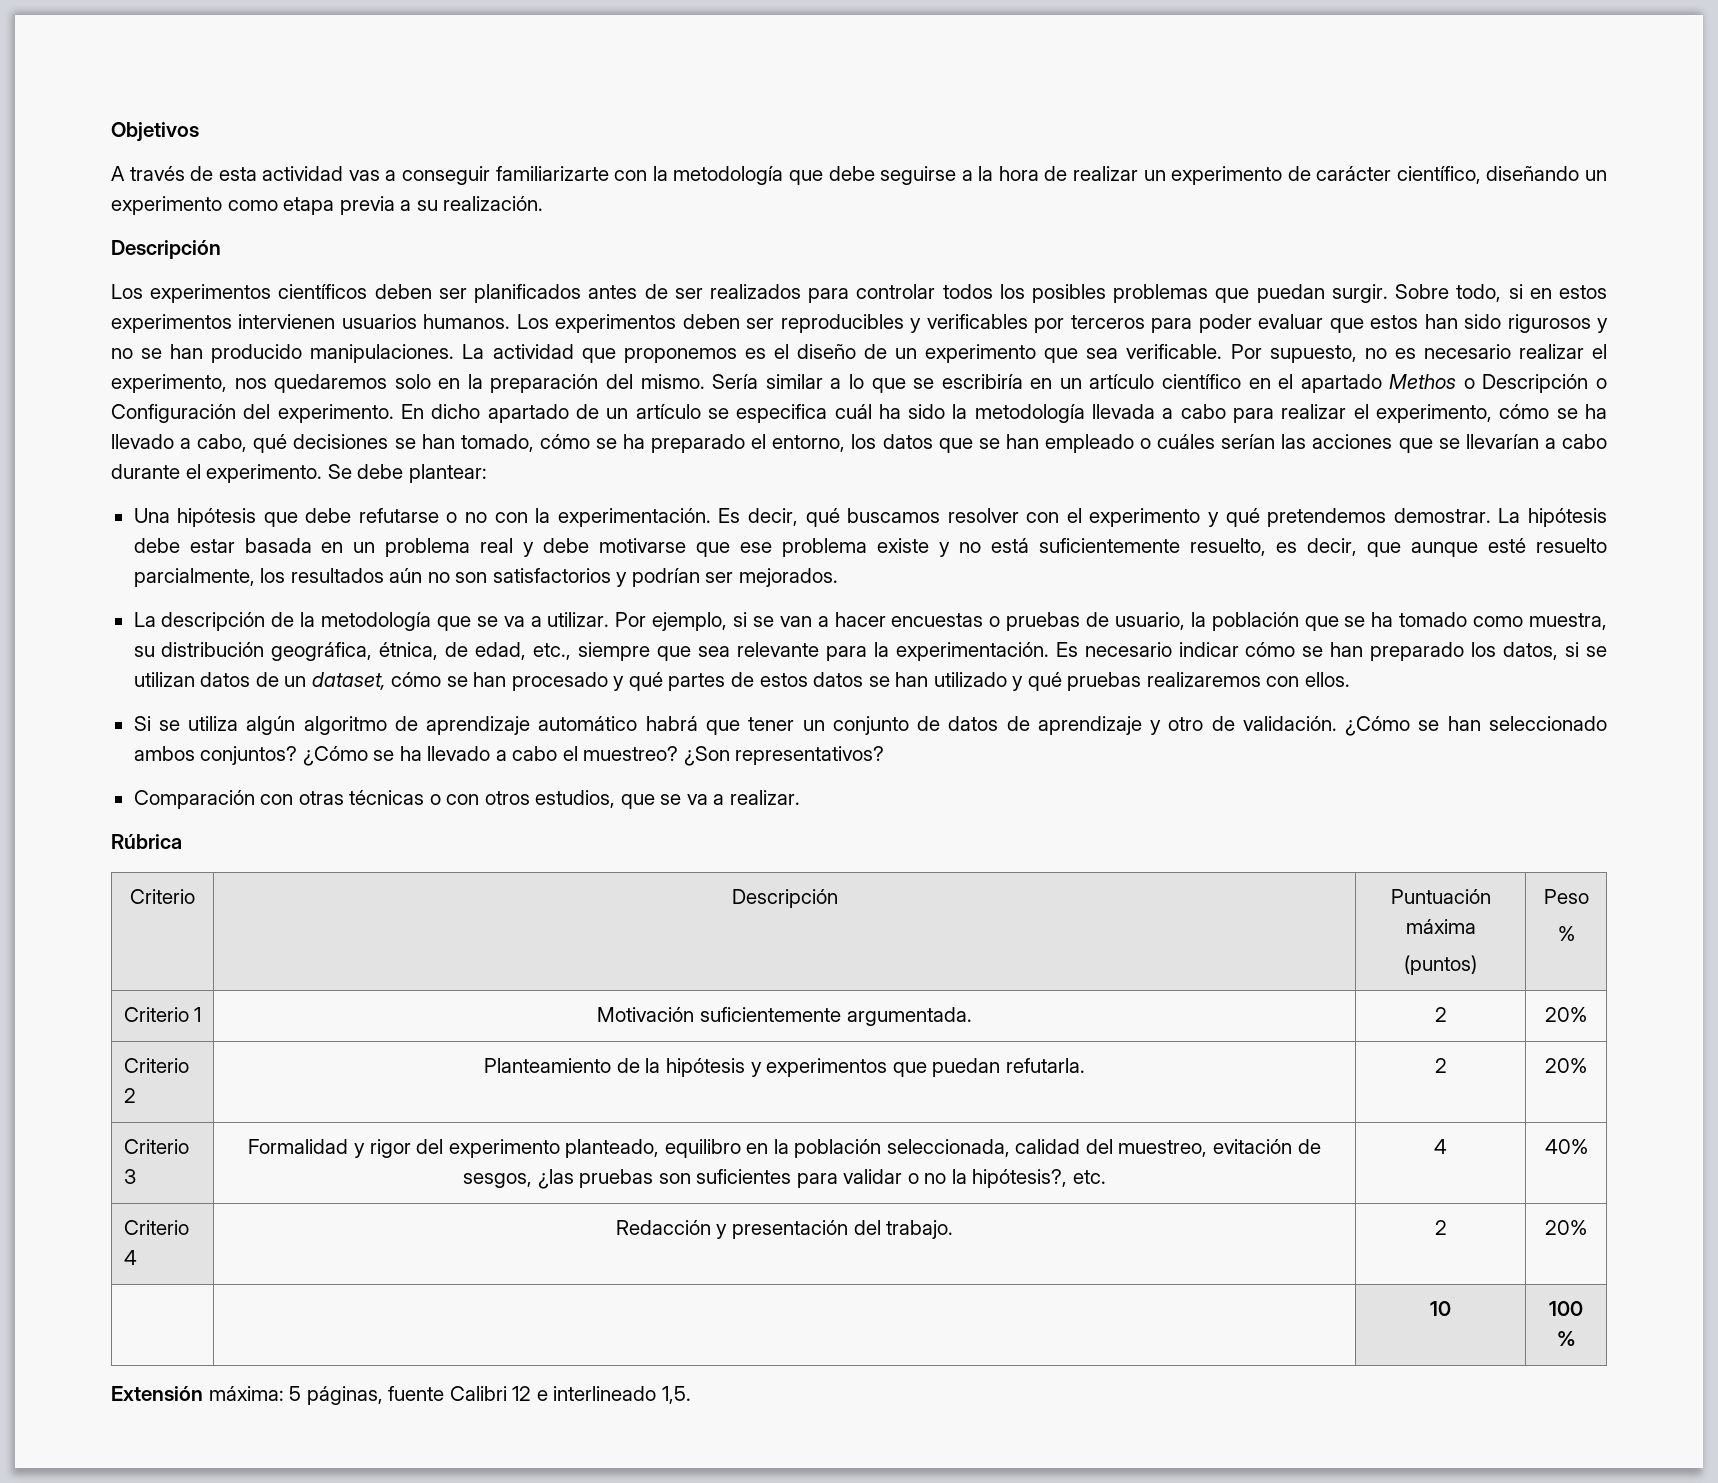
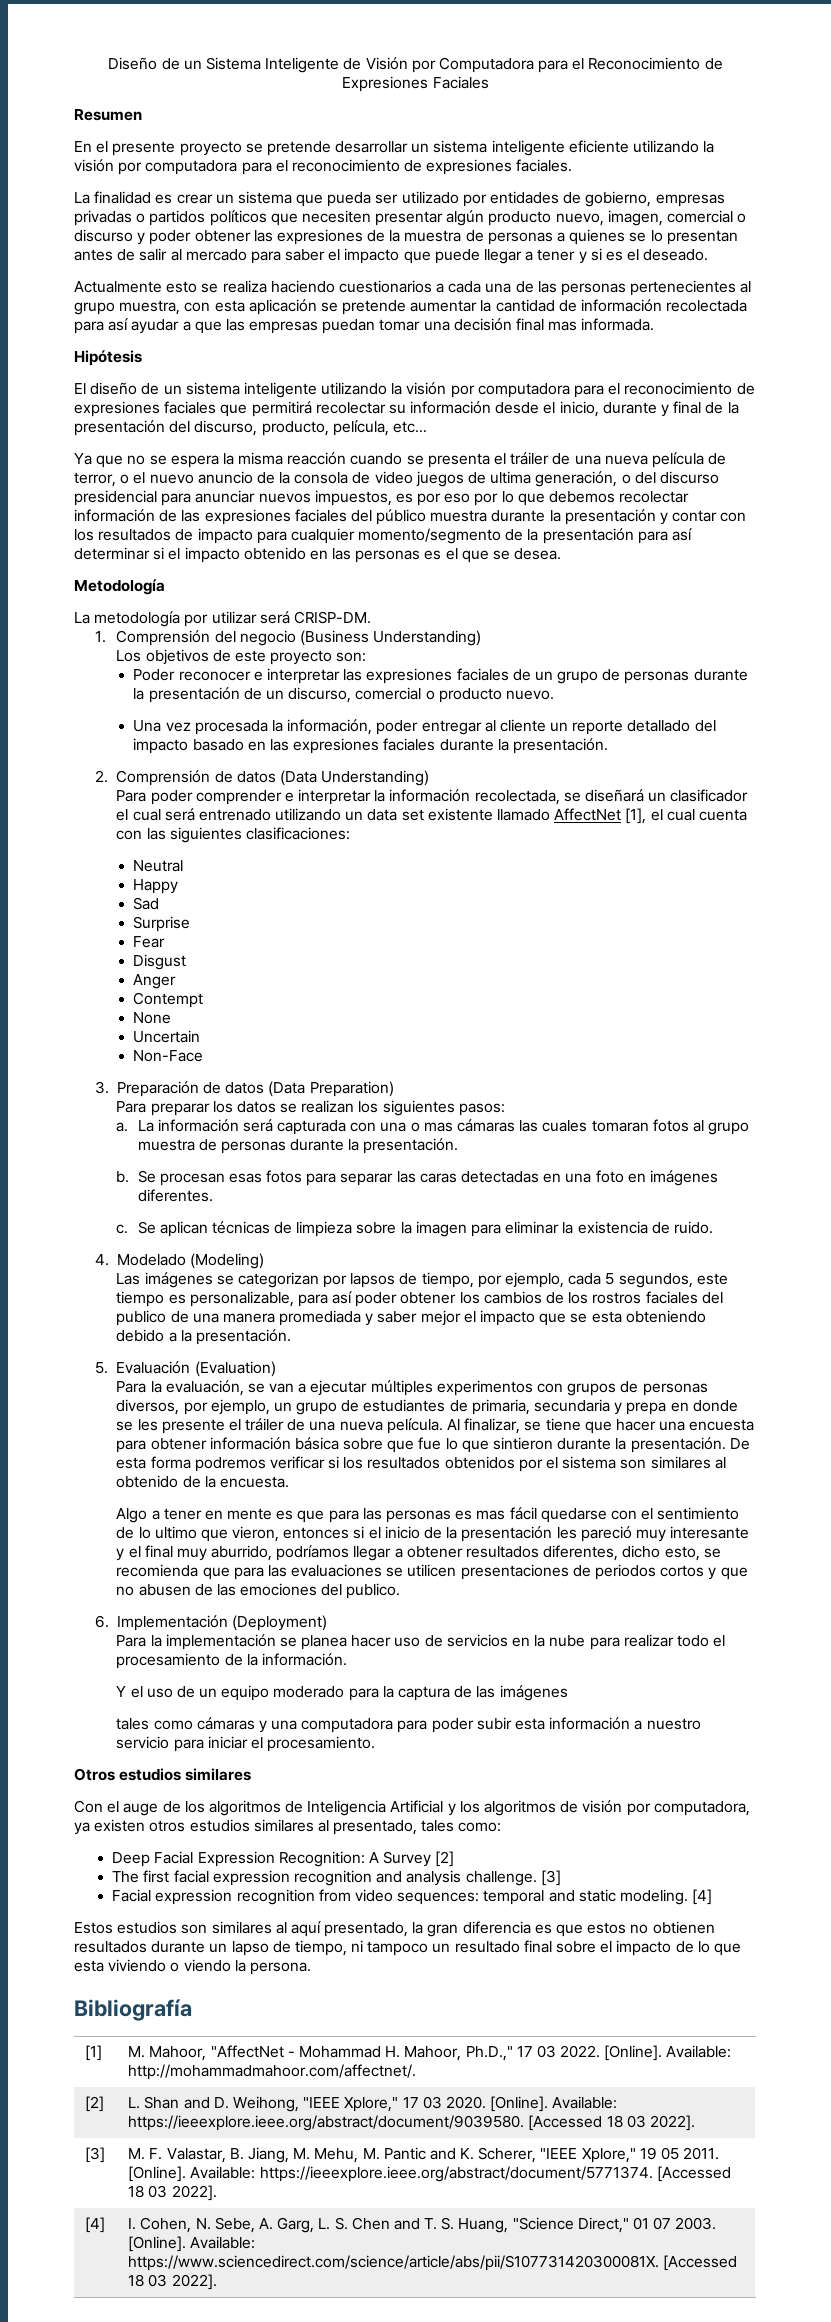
[111,122,199,142] [111,166,1608,185] [111,196,544,215] [111,240,221,259] [111,284,1607,303] [111,314,1608,333] [111,344,1607,363] [111,374,1608,393] [111,404,1607,423] [111,434,1608,453] [111,464,487,483] [133,508,1607,527] [133,538,1608,557] [133,568,838,587] [133,612,1607,631] [133,642,1608,661] [133,672,1350,691] [133,716,1607,736] [133,746,885,766] [133,790,800,809] [111,834,182,849] [130,889,195,904] [731,889,838,908] [1390,889,1491,904] [1405,919,1476,934] [1404,955,1477,975] [1543,889,1589,904] [1557,926,1575,941] [123,1007,202,1022] [597,1007,972,1026] [1434,1007,1447,1022] [1545,1007,1587,1022] [123,1058,189,1073] [123,1088,136,1103] [484,1058,1085,1077] [1434,1058,1447,1073] [1545,1058,1587,1073] [123,1139,189,1154] [123,1169,136,1184] [248,1139,1321,1158] [463,1169,1106,1189] [1434,1139,1447,1154] [1544,1139,1588,1154] [123,1220,189,1235] [123,1250,137,1265] [615,1220,954,1239] [1434,1220,1447,1235] [1545,1220,1587,1235] [1430,1301,1451,1316] [1549,1301,1583,1316] [1556,1331,1576,1346] [111,1386,691,1405] Objetivos // A través de esta actividad vas a conseguir familiarizarte con la metodología que debe seguirse a la hora de realizar un experimento de carácter científico, diseñando un experimento como etapa previa a su realización. // Descripción // Los experimentos científicos deben ser planificados antes de ser realizados para controlar todos los posibles problemas que puedan surgir. Sobre todo, si en estos experimentos intervienen usuarios humanos. Los experimentos deben ser reproducibles y verificables por terceros para poder evaluar que estos han sido rigurosos y no se han producido manipulaciones. La actividad que proponemos es el diseño de un experimento que sea verificable. Por supuesto, no es necesario realizar el experimento, nos quedaremos solo en la preparación del mismo. Sería similar a lo que se escribiría en un artículo científico en el apartado Methos o Descripción o Configuración del experimento. En dicho apartado de un artículo se especifica cuál ha sido la metodología llevada a cabo para realizar el experimento, cómo se ha llevado a cabo, qué decisiones se han tomado, cómo se ha preparado el entorno, los datos que se han empleado o cuáles serían las acciones que se llevarían a cabo durante el experimento. Se debe plantear: // Una hipótesis que debe refutarse o no con la experimentación. Es decir, qué buscamos resolver con el experimento y qué pretendemos demostrar. La hipótesis debe estar basada en un problema real y debe motivarse que ese problema existe y no está suficientemente resuelto, es decir, que aunque esté resuelto parcialmente, los resultados aún no son satisfactorios y podrían ser mejorados. // La descripción de la metodología que se va a utilizar. Por ejemplo, si se van a hacer encuestas o pruebas de usuario, la población que se ha tomado como muestra, su distribución geográfica, étnica, de edad, etc., siempre que sea relevante para la experimentación. Es necesario indicar cómo se han preparado los datos, si se utilizan datos de un dataset, cómo se han procesado y qué partes de estos datos se han utilizado y qué pruebas realizaremos con ellos. // Si se utiliza algún algoritmo de aprendizaje automático habrá que tener un conjunto de datos de aprendizaje y otro de validación. ¿Cómo se han seleccionado ambos conjuntos? ¿Cómo se ha llevado a cabo el muestreo? ¿Son representativos? // Comparación con otras técnicas o con otros estudios, que se va a realizar. // Rúbrica // Criterio | Descripción | Puntuación máxima // (puntos) | Peso // % // Criterio 1 | Motivación suficientemente argumentada. | 2 | 20% // Criterio 2 | Planteamiento de la hipótesis y experimentos que puedan refutarla. | 2 | 20% // Criterio 3 | Formalidad y rigor del experimento planteado, equilibro en la población seleccionada, calidad del muestreo, evitación de sesgos, ¿las pruebas son suficientes para validar o no la hipótesis?, etc. | 4 | 40% // Criterio 4 | Redacción y presentación del trabajo. | 2 | 20% // | | 10 | 100 % // Extensión máxima: 5 páginas, fuente Calibri 12 e interlineado 1,5. -> [108,57,723,73] [342,76,489,92] [74,109,142,121] [74,140,715,156] [74,159,573,175] [74,191,725,207] [74,210,747,226] [74,229,738,245] [74,248,709,264] [74,280,752,296] [74,299,748,315] [74,318,655,334] [74,350,142,366] [74,382,755,398] [74,401,739,417] [74,420,427,436] [74,452,727,468] [74,471,719,487] [74,490,690,506] [74,509,747,525] [74,528,693,544] [74,547,562,563] [74,579,165,595] [74,611,371,627] [95,630,482,646] [116,649,367,665] [133,668,748,684] [133,687,554,703] [133,719,716,735] [133,738,608,754] [95,770,430,786] [116,789,749,805] [116,808,747,824] [116,827,350,843] [133,860,184,872] [133,879,179,894] [133,897,160,910] [133,916,191,932] [133,936,166,948] [133,954,187,970] [133,974,177,989] [133,992,204,1008] [133,1012,172,1024] [133,1030,201,1043] [133,1050,204,1062] [95,1081,394,1097] [116,1100,505,1116] [116,1119,750,1135] [137,1138,459,1154] [116,1170,718,1186] [137,1189,213,1202] [116,1221,713,1237] [95,1253,265,1269] [116,1272,728,1288] [116,1291,723,1307] [116,1310,706,1326] [116,1329,291,1345] [95,1361,276,1377] [116,1380,708,1396] [116,1399,738,1415] [116,1418,755,1434] [116,1437,750,1453] [116,1456,726,1472] [116,1475,289,1488] [116,1507,740,1523] [116,1526,750,1542] [116,1545,721,1561] [116,1564,748,1580] [116,1583,401,1599] [95,1615,328,1631] [116,1634,726,1650] [116,1653,347,1669] [116,1685,568,1701] [116,1717,701,1733] [116,1736,376,1752] [74,1768,252,1781] [74,1800,750,1816] [74,1819,502,1835] [112,1851,455,1867] [112,1870,561,1886] [112,1889,713,1905] [74,1921,715,1937] [74,1940,741,1956] [74,1959,311,1975] [74,1999,192,2021] [85,2045,103,2061] [128,2045,732,2061] [128,2064,417,2080] [85,2096,105,2112] [128,2096,618,2112] [128,2115,695,2131] [85,2147,106,2163] [128,2147,720,2163] [128,2166,731,2182] [128,2185,217,2201] [85,2217,106,2233] [128,2217,717,2233] [128,2236,256,2252] [128,2255,738,2271] [128,2274,217,2290] Diseño de un Sistema Inteligente de Visión por Computadora para el Reconocimiento de Expresiones Faciales // Resumen // En el presente proyecto se pretende desarrollar un sistema inteligente eficiente utilizando la visión por computadora para el reconocimiento de expresiones faciales. // La finalidad es crear un sistema que pueda ser utilizado por entidades de gobierno, empresas privadas o partidos políticos que necesiten presentar algún producto nuevo, imagen, comercial o discurso y poder obtener las expresiones de la muestra de personas a quienes se lo presentan antes de salir al mercado para saber el impacto que puede llegar a tener y si es el deseado. // Actualmente esto se realiza haciendo cuestionarios a cada una de las personas pertenecientes al grupo muestra, con esta aplicación se pretende aumentar la cantidad de información recolectada para así ayudar a que las empresas puedan tomar una decisión final mas informada. // Hipótesis // El diseño de un sistema inteligente utilizando la visión por computadora para el reconocimiento de expresiones faciales que permitirá recolectar su información desde el inicio, durante y final de la presentación del discurso, producto, película, etc… // Ya que no se espera la misma reacción cuando se presenta el tráiler de una nueva película de terror, o el nuevo anuncio de la consola de video juegos de ultima generación, o del discurso presidencial para anunciar nuevos impuestos, es por eso por lo que debemos recolectar información de las expresiones faciales del público muestra durante la presentación y contar con los resultados de impacto para cualquier momento/segmento de la presentación para así determinar si el impacto obtenido en las personas es el que se desea. // Metodología // La metodología por utilizar será CRISP-DM. // 1. Comprensión del negocio (Business Understanding) // Los objetivos de este proyecto son: // Poder reconocer e interpretar las expresiones faciales de un grupo de personas durante la presentación de un discurso, comercial o producto nuevo. // Una vez procesada la información, poder entregar al cliente un reporte detallado del impacto basado en las expresiones faciales durante la presentación. // 2. Comprensión de datos (Data Understanding) // Para poder comprender e interpretar la información recolectada, se diseñará un clasificador el cual será entrenado utilizando un data set existente llamado AffectNet [1], el cual cuenta con las siguientes clasificaciones: // Neutral // Happy // Sad // Surprise // Fear // Disgust // Anger // Contempt // None // Uncertain // Non-Face // 3. Preparación de datos (Data Preparation) // Para preparar los datos se realizan los siguientes pasos: // a. La información será capturada con una o mas cámaras las cuales tomaran fotos al grupo muestra de personas durante la presentación. // b. Se procesan esas fotos para separar las caras detectadas en una foto en imágenes diferentes. // c. Se aplican técnicas de limpieza sobre la imagen para eliminar la existencia de ruido. // 4. Modelado (Modeling) // Las imágenes se categorizan por lapsos de tiempo, por ejemplo, cada 5 segundos, este tiempo es personalizable, para así poder obtener los cambios de los rostros faciales del publico de una manera promediada y saber mejor el impacto que se esta obteniendo debido a la presentación. // 5. Evaluación (Evaluation) // Para la evaluación, se van a ejecutar múltiples experimentos con grupos de personas diversos, por ejemplo, un grupo de estudiantes de primaria, secundaria y prepa en donde se les presente el tráiler de una nueva película. Al finalizar, se tiene que hacer una encuesta para obtener información básica sobre que fue lo que sintieron durante la presentación. De esta forma podremos verificar si los resultados obtenidos por el sistema son similares al obtenido de la encuesta. // Algo a tener en mente es que para las personas es mas fácil quedarse con el sentimiento de lo ultimo que vieron, entonces si el inicio de la presentación les pareció muy interesante y el final muy aburrido, podríamos llegar a obtener resultados diferentes, dicho esto, se recomienda que para las evaluaciones se utilicen presentaciones de periodos cortos y que no abusen de las emociones del publico. // 6. Implementación (Deployment) // Para la implementación se planea hacer uso de servicios en la nube para realizar todo el procesamiento de la información. // Y el uso de un equipo moderado para la captura de las imágenes // tales como cámaras y una computadora para poder subir esta información a nuestro servicio para iniciar el procesamiento. // Otros estudios similares // Con el auge de los algoritmos de Inteligencia Artificial y los algoritmos de visión por computadora, ya existen otros estudios similares al presentado, tales como: // Deep Facial Expression Recognition: A Survey [2] // The first facial expression recognition and analysis challenge. [3] // Facial expression recognition from video sequences: temporal and static modeling. [4] // Estos estudios son similares al aquí presentado, la gran diferencia es que estos no obtienen resultados durante un lapso de tiempo, ni tampoco un resultado final sobre el impacto de lo que esta viviendo o viendo la persona. // Bibliografía // [1] | M. Mahoor, "AffectNet - Mohammad H. Mahoor, Ph.D.," 17 03 2022. [Online]. Available: http://mohammadmahoor.com/affectnet/. // [2] | L. Shan and D. Weihong, "IEEE Xplore," 17 03 2020. [Online]. Available: https://ieeexplore.ieee.org/abstract/document/9039580. [Accessed 18 03 2022]. // [3] | M. F. Valastar, B. Jiang, M. Mehu, M. Pantic and K. Scherer, "IEEE Xplore," 19 05 2011. [Online]. Available: https://ieeexplore.ieee.org/abstract/document/5771374. [Accessed 18 03 2022]. // [4] | I. Cohen, N. Sebe, A. Garg, L. S. Chen and T. S. Huang, "Science Direct," 01 07 2003. [Online]. Available: https://www.sciencedirect.com/science/article/abs/pii/S107731420300081X. [Accessed 18 03 2022].

